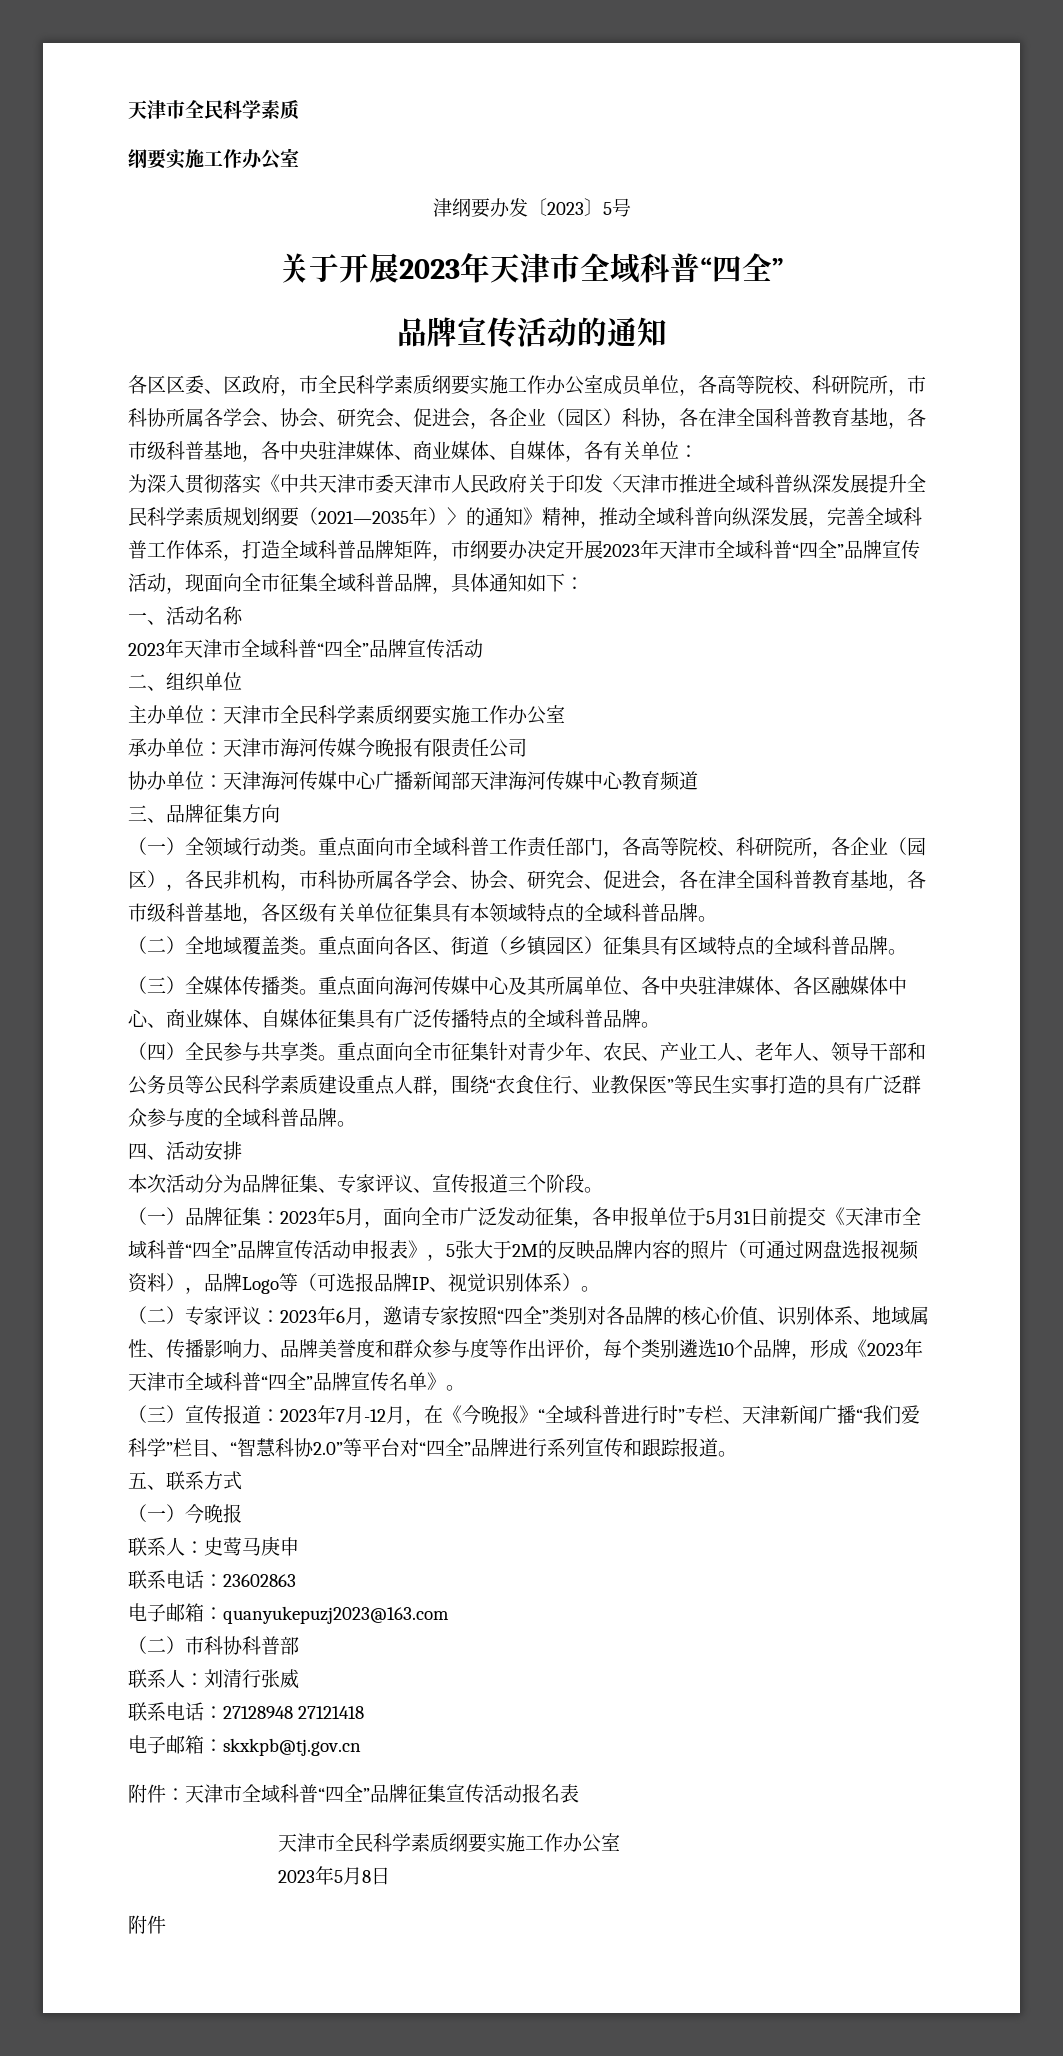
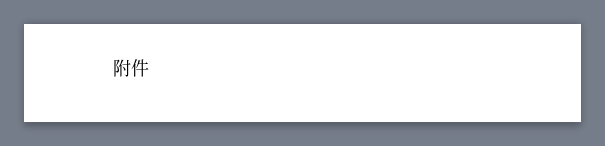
[128,100,299,120] [128,148,299,170] [432,198,631,218] [279,253,784,283] [396,317,667,348] [128,375,926,396] [128,408,926,429] [128,441,698,462] [128,474,926,494] [128,507,922,528] [128,540,920,561] [128,573,584,594] [128,606,243,625] [128,639,483,658] [128,672,242,692] [128,705,565,725] [128,738,527,758] [128,771,698,791] [128,804,280,823] [128,837,926,858] [128,870,926,891] [128,903,717,924] [128,936,907,956] [128,976,907,996] [128,1009,660,1029] [128,1042,926,1062] [128,1075,921,1096] [128,1108,356,1127] [128,1141,242,1161] [128,1174,603,1194] [128,1207,921,1228] [128,1240,919,1261] [128,1273,600,1294] [128,1306,929,1327] [128,1339,923,1360] [128,1372,465,1391] [128,1405,920,1426] [128,1438,737,1457] [128,1471,242,1490] [128,1504,242,1524] [128,1536,299,1556] [128,1570,296,1589] [128,1603,449,1624] [128,1636,299,1655] [128,1669,299,1689] [128,1702,365,1721] [128,1735,361,1756] [128,1784,579,1803] [278,1833,621,1853] [278,1866,391,1885] 天津市全民科学素质 // 纲要实施工作办公室 // 津纲要办发〔2023〕5号 // 关于开展2023年天津市全域科普“四全” // 品牌宣传活动的通知 // 各区区委、区政府，市全民科学素质纲要实施工作办公室成员单位，各高等院校、科研院所，市科协所属各学会、协会、研究会、促进会，各企业（园区）科协，各在津全国科普教育基地，各市级科普基地，各中央驻津媒体、商业媒体、自媒体，各有关单位： // 为深入贯彻落实《中共天津市委天津市人民政府关于印发〈天津市推进全域科普纵深发展提升全民科学素质规划纲要（2021—2035年）〉的通知》精神，推动全域科普向纵深发展，完善全域科普工作体系，打造全域科普品牌矩阵，市纲要办决定开展2023年天津市全域科普“四全”品牌宣传活动，现面向全市征集全域科普品牌，具体通知如下： // 一、活动名称 // 2023年天津市全域科普“四全”品牌宣传活动 // 二、组织单位 // 主办单位：天津市全民科学素质纲要实施工作办公室 // 承办单位：天津市海河传媒今晚报有限责任公司 // 协办单位：天津海河传媒中心广播新闻部天津海河传媒中心教育频道 // 三、品牌征集方向 // （一）全领域行动类。重点面向市全域科普工作责任部门，各高等院校、科研院所，各企业（园区），各民非机构，市科协所属各学会、协会、研究会、促进会，各在津全国科普教育基地，各市级科普基地，各区级有关单位征集具有本领域特点的全域科普品牌。 // （二）全地域覆盖类。重点面向各区、街道（乡镇园区）征集具有区域特点的全域科普品牌。 // （三）全媒体传播类。重点面向海河传媒中心及其所属单位、各中央驻津媒体、各区融媒体中心、商业媒体、自媒体征集具有广泛传播特点的全域科普品牌。 // （四）全民参与共享类。重点面向全市征集针对青少年、农民、产业工人、老年人、领导干部和公务员等公民科学素质建设重点人群，围绕“衣食住行、业教保医”等民生实事打造的具有广泛群众参与度的全域科普品牌。 // 四、活动安排 // 本次活动分为品牌征集、专家评议、宣传报道三个阶段。 // （一）品牌征集：2023年5月，面向全市广泛发动征集，各申报单位于5月31日前提交《天津市全域科普“四全”品牌宣传活动申报表》，5张大于2M的反映品牌内容的照片（可通过网盘选报视频资料），品牌Logo等（可选报品牌IP、视觉识别体系）。 // （二）专家评议：2023年6月，邀请专家按照“四全”类别对各品牌的核心价值、识别体系、地域属性、传播影响力、品牌美誉度和群众参与度等作出评价，每个类别遴选10个品牌，形成《2023年天津市全域科普“四全”品牌宣传名单》。 // （三）宣传报道：2023年7月-12月，在《今晚报》“全域科普进行时”专栏、天津新闻广播“我们爱科学”栏目、“智慧科协2.0”等平台对“四全”品牌进行系列宣传和跟踪报道。 // 五、联系方式 // （一）今晚报 // 联系人：史莺马庚申 // 联系电话：23602863 // 电子邮箱：quanyukepuzj2023@163.com // （二）市科协科普部 // 联系人：刘清行张威 // 联系电话：27128948 27121418 // 电子邮箱：skxkpb@tj.gov.cn // 附件：天津市全域科普“四全”品牌征集宣传活动报名表 // 天津市全民科学素质纲要实施工作办公室 // 2023年5月8日 // -> (113, 68) none

